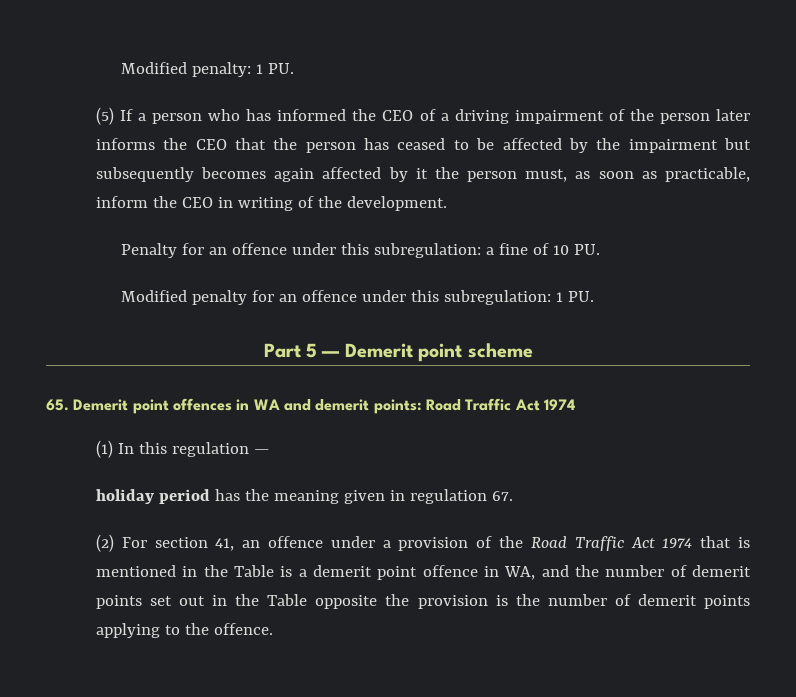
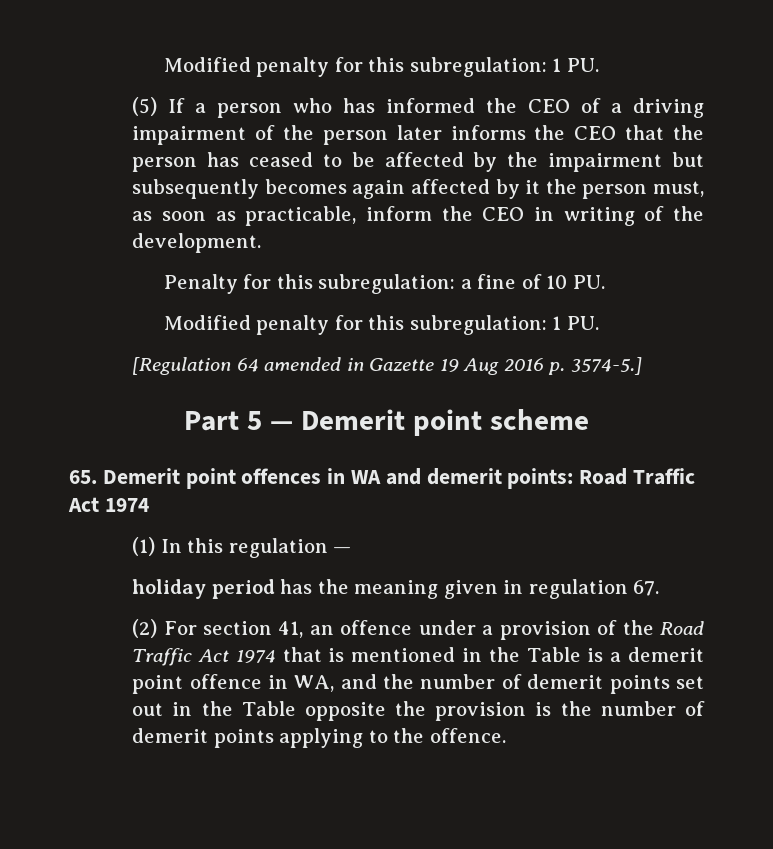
[120,62,251,77] Modified penalty: -> [163,57,547,77] Modified penalty for this subregulation:
[208,243,336,255] an offence under -> (272, 281) none
[278,290,594,305] an offence under this subregulation: 1 PU. -> [368,315,599,335] [132,357,642,375] this subregulation: 1 PU. // [Regulation 64 amended in Gazette 19 Aug 2016 p. 3574-5.]

